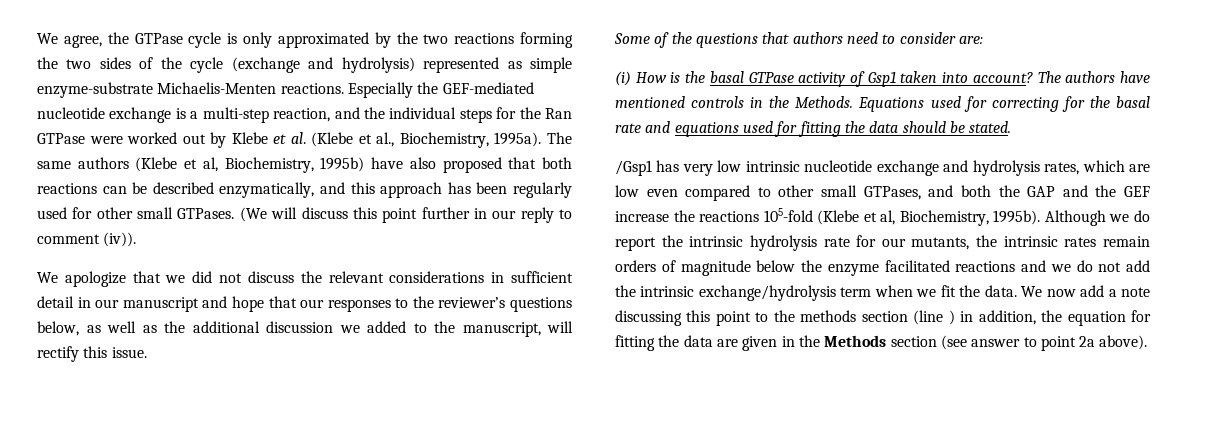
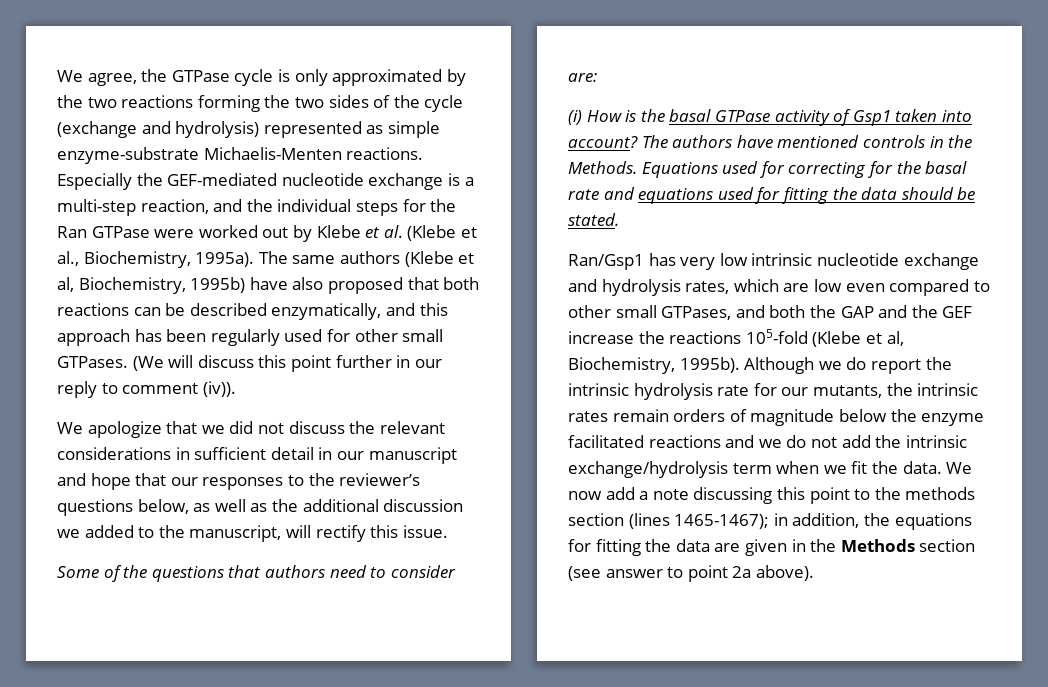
[615,160,652,176] /Gsp1 -> [568,254,644,270] Ran/Gsp1
[913,310,955,325] (line ) -> [628,513,770,529] (lines 1465-1467);
[1067,311,1126,326] equation -> [894,513,972,530] equations

